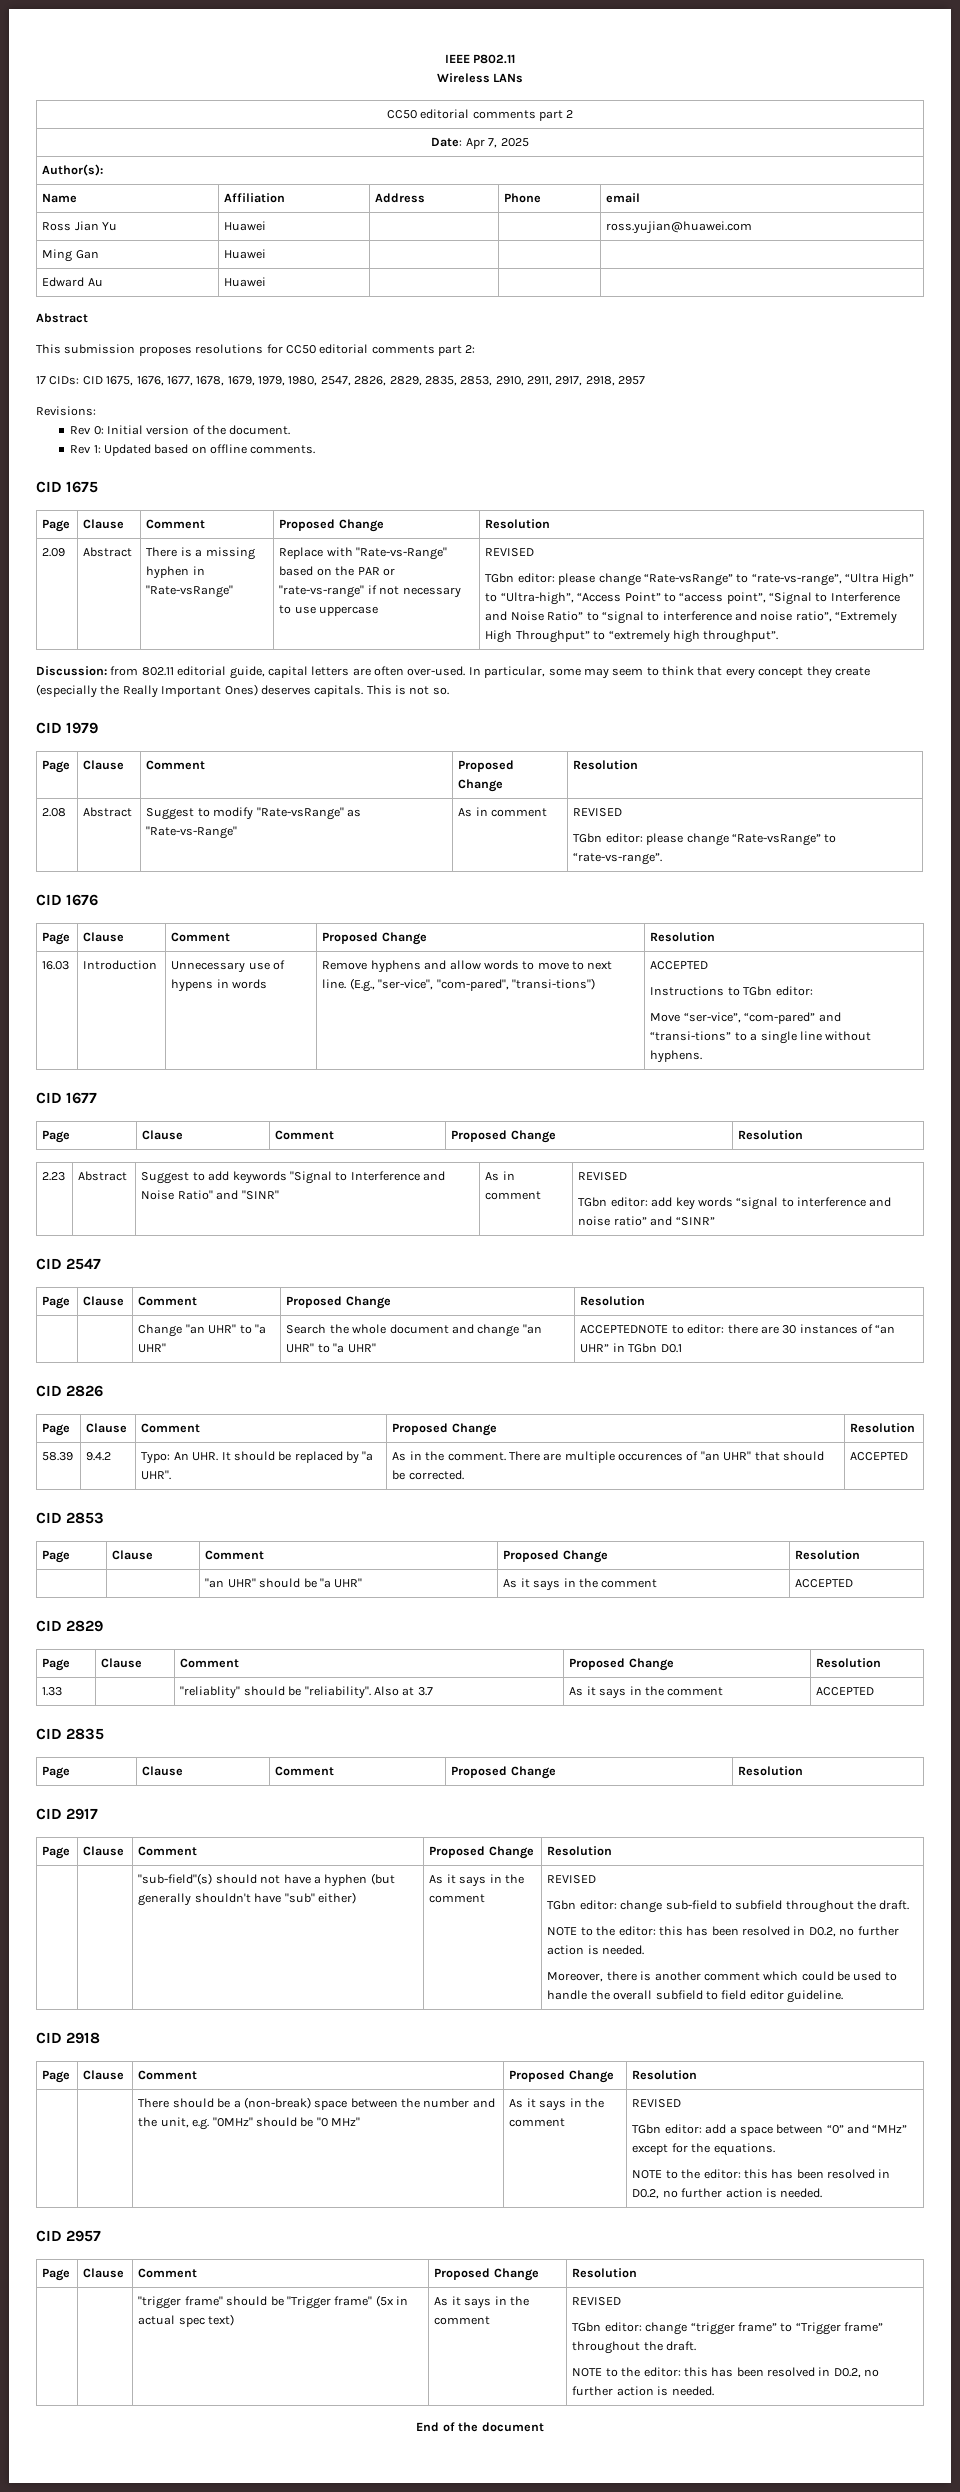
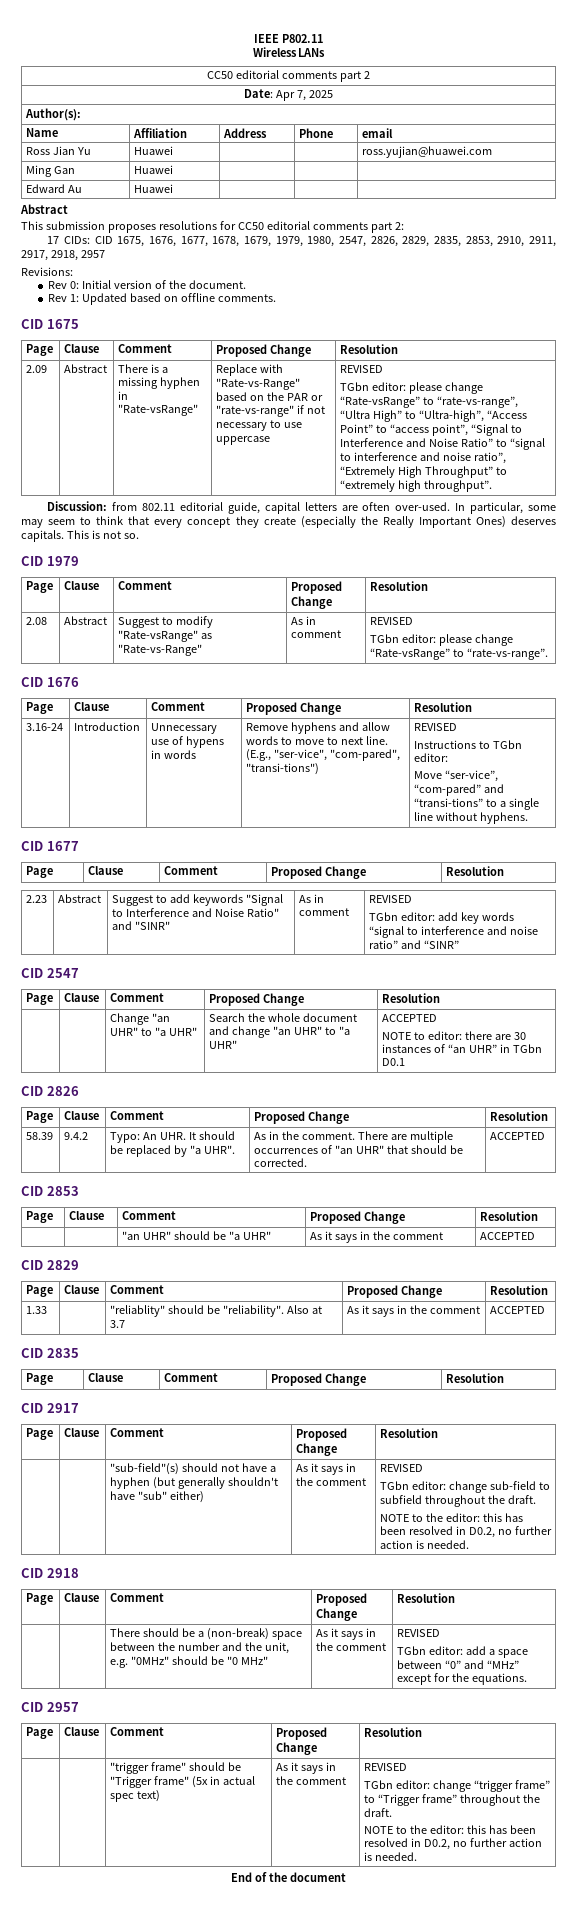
[42,961,70,970] 16.03 -> [26,723,64,731] 3.16-24
[650,961,709,970] ACCEPTED -> [414,723,458,731] REVISED
[580,1325,669,1334] ACCEPTEDNOTE -> [382,1014,438,1022] [382,1032,412,1040] ACCEPTED // NOTE
[618,1453,684,1461] occurences -> [254,1148,319,1154] occurrences
[547,1971,897,1982] [547,1990,844,2003] // Moreover, there is another comment which could be used to handle the overall subfield to field editor guideline. -> (470, 1544) none
[632,2169,891,2179] [632,2188,823,2199] // NOTE to the editor: this has been resolved in D0.2, no further action is needed. -> (527, 1679) none

